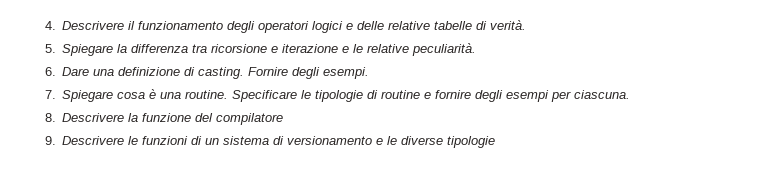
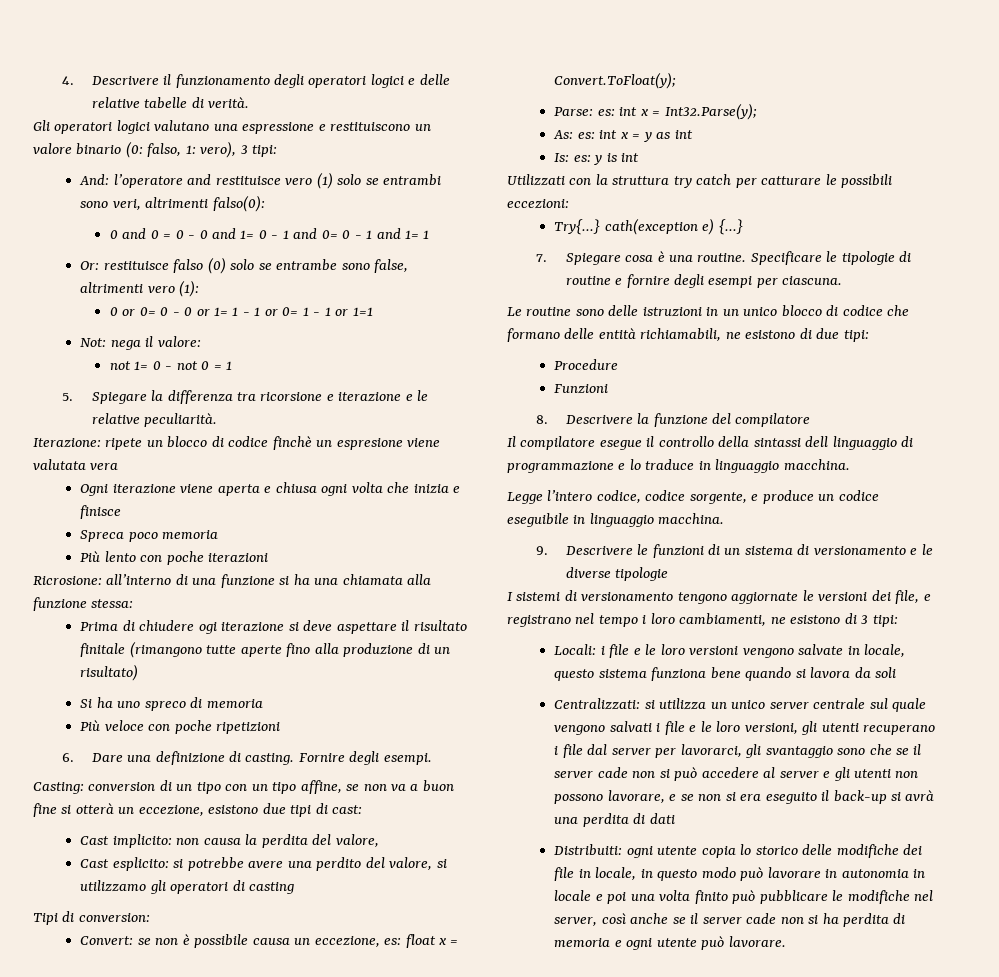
(527, 25) none -> [33,120,431,134] [33,141,278,158] [79,172,442,189] [80,195,265,212] [109,228,430,239] [80,257,409,274] [80,280,200,297] [109,307,373,316] [80,336,201,350] [109,361,232,370] // Gli operatori logici valutano una espressione e restituiscono un valore binario (0: falso, 1: vero), 3 tipi: // And: l’operatore and restituisce vero (1) solo se entrambi sono veri, altrimenti falso(0): // 0 and 0 = 0 - 0 and 1= 0 - 1 and 0= 0 - 1 and 1= 1 // Or: restituisce falso (0) solo se entrambe sono false, altrimenti vero (1): // 0 or 0= 0 - 0 or 1= 1 - 1 or 0= 1 - 1 or 1=1 // Not: nega il valore: // not 1= 0 - not 0 = 1
(477, 49) none -> [33,436,441,450] [33,459,119,470] [80,482,461,496] [80,505,122,519] [80,530,219,542] [80,551,269,565] [33,574,432,588] [33,597,134,611] [80,620,467,634] [80,641,451,658] [80,664,139,681] [80,697,263,711] [80,720,281,734] // Iterazione: ripete un blocco di codice finchè un espresione viene valutata vera // Ogni iterazione viene aperta e chiusa ogni volta che inizia e finisce // Spreca poco memoria // Più lento con poche iterazioni // Ricrosione: all’interno di una funzione si ha una chiamata alla funzione stessa: // Prima di chiudere ogi iterazione si deve aspettare il risultato finitale (rimangono tutte aperte fino alla produzione di un risultato) // Si ha uno spreco di memoria // Più veloce con poche ripetizioni
(370, 73) none -> [33,780,454,794] [33,803,363,817] [80,834,379,848] [80,857,447,871] [80,880,295,894] [33,911,150,925] [80,934,459,948] [554,72,677,89] [554,103,757,120] [553,130,693,142] [554,153,640,165] [507,174,893,188] [507,199,569,209] [554,218,743,235] // Casting: conversion di un tipo con un tipo affine, se non va a buon fine si otterà un eccezione, esistono due tipi di cast: // Cast implicito: non causa la perdita del valore, // Cast esplicito: si potrebbe avere una perdito del valore, si utilizzamo gli operatori di casting // Tipi di conversion: // Convert: se non è possibile causa un eccezione, es: float x = Convert.ToFloat(y); // Parse: es: int x = Int32.Parse(y); // As: es: int x = y as int // Is: es: y is int // Utilizzati con la struttura try catch per catturare le possibili eccezioni: // Try{...} cath(exception e) {...}
(631, 94) none -> [507,305,910,317] [507,328,869,342] [554,359,619,370] [554,384,609,394] // Le routine sono delle istruzioni in un unico blocco di codice che formano delle entità richiamabili, ne esistono di due tipi: // Procedure // Funzioni
(284, 119) none -> [507,436,914,450] [507,459,850,473] [507,490,879,504] [507,513,725,527] // Il compilatore esegue il controllo della sintassi dell linguaggio di programmazione e lo traduce in linguaggio macchina. // Legge l’intero codice, codice sorgente, e produce un codice eseguibile in linguaggio macchina.
(496, 142) none -> [507,590,931,604] [507,613,898,627] [554,644,906,658] [554,667,897,681] [554,698,927,712] [554,721,936,735] [554,744,922,758] [554,767,919,781] [554,790,935,804] [554,813,675,827] [554,844,923,858] [554,867,926,881] [554,890,934,904] [554,913,906,927] [554,936,786,950] // I sistemi di versionamento tengono aggiornate le versioni dei file, e registrano nel tempo i loro cambiamenti, ne esistono di 3 tipi: // Locali: i file e le loro versioni vengono salvate in locale, questo sistema funziona bene quando si lavora da soli // Centralizzati: si utilizza un unico server centrale sul quale vengono salvati i file e le loro versioni, gli utenti recuperano i file dal server per lavorarci, gli svantaggio sono che se il server cade non si può accedere al server e gli utenti non possono lavorare, e se non si era eseguito il back-up si avrà una perdita di dati // Distribuiti: ogni utente copia lo storico delle modifiche dei file in locale, in questo modo può lavorare in autonomia in locale e poi una volta finito può pubblicare le modifiche nel server, così anche se il server cade non si ha perdita di memoria e ogni utente può lavorare.

